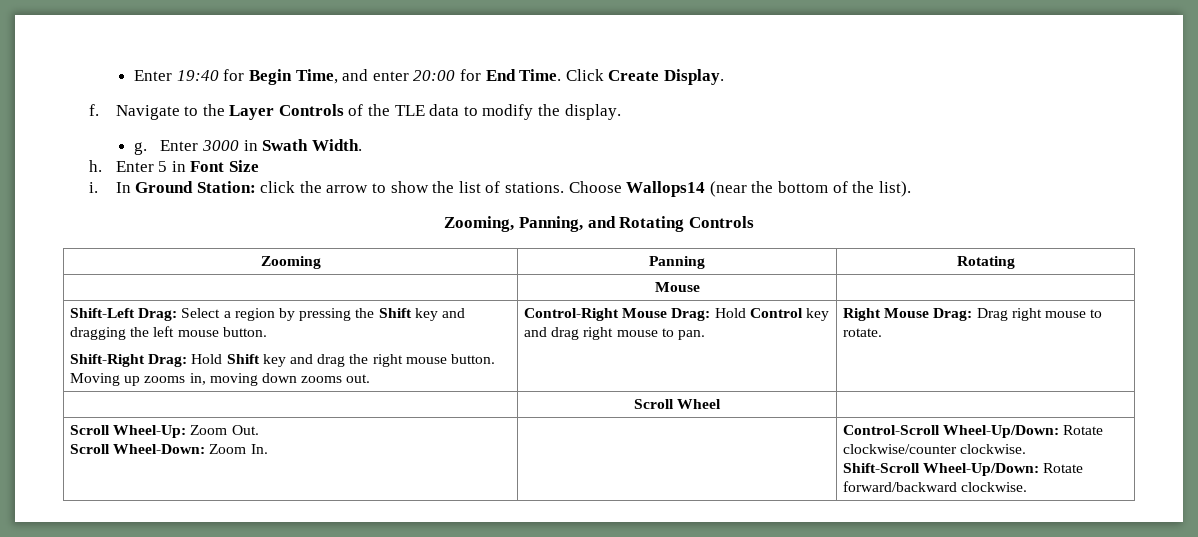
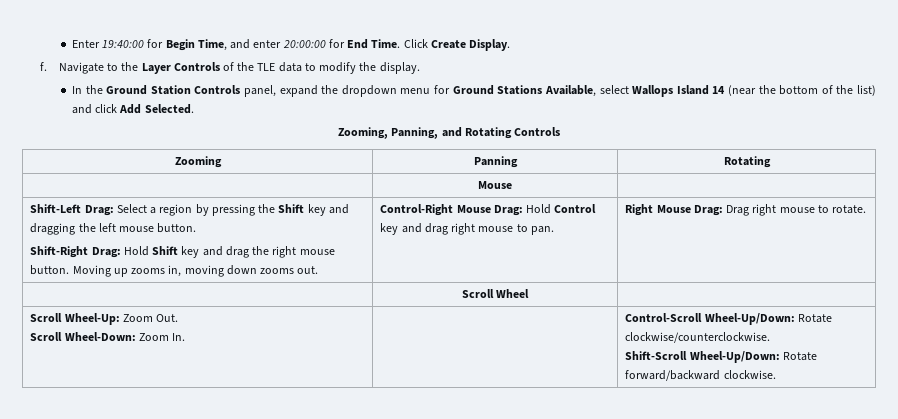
[134,70,219,81] Enter 19:40 -> [71,40,145,48] Enter 19:40:00
[413,70,456,81] 20:00 -> [282,40,326,48] 20:00:00
[134,139,362,155] [89,160,259,172] [89,181,706,197] g. Enter 3000 in Swath Width. // h. Enter 5 in Font Size // i. In Ground Station: click the arrow to show the list of stations. Choose Wallops14 -> [71,85,726,97] In the Ground Station Controls panel, expand the dropdown menu for Ground Stations Available, select Wallops Island 14
[878,181,911,197] list). -> [856,85,876,96] [71,104,194,114] list) and click Add Selected.
[843,444,1027,454] clockwise/counter clockwise. -> [625,332,771,343] clockwise/counterclockwise.

